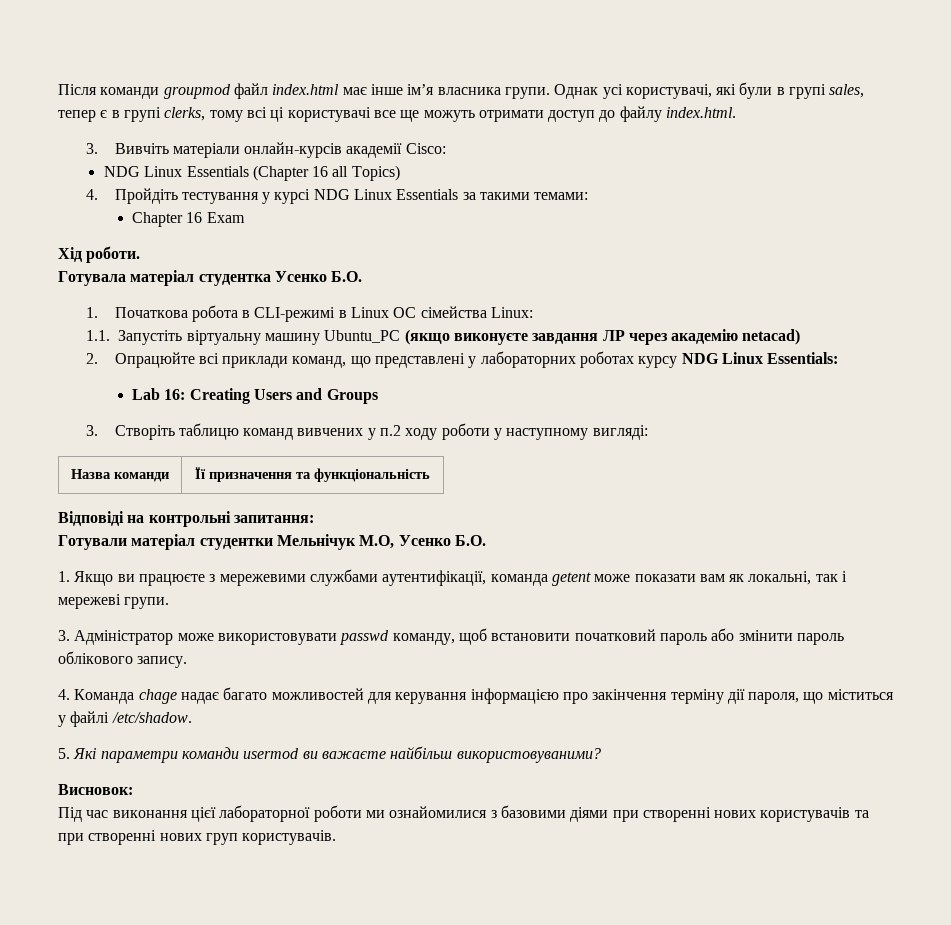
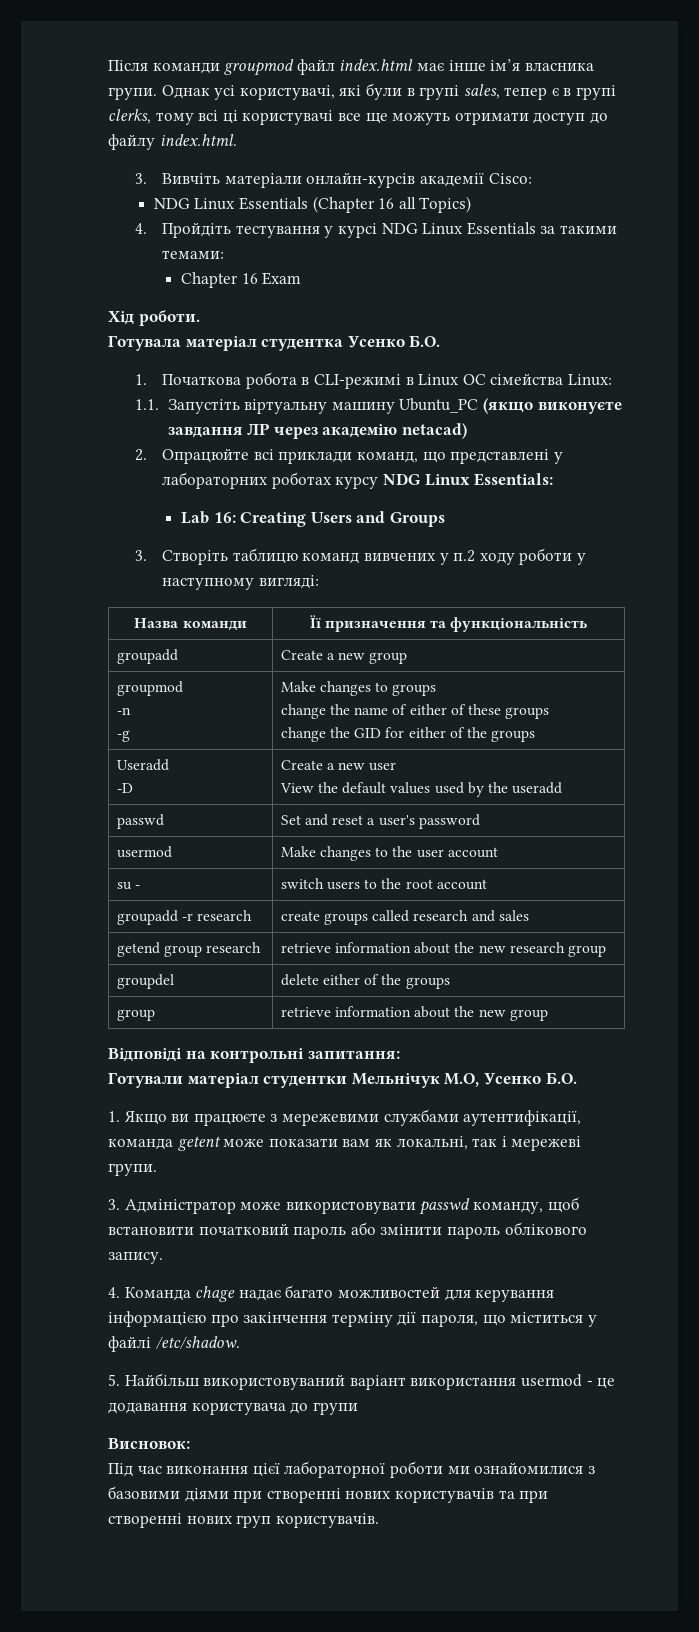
(430, 475) none -> [116,649,178,664] [280,650,408,664] [116,681,183,696] [116,707,131,715] [116,730,130,742] [280,681,437,696] [280,704,550,719] [280,727,536,742] [116,759,169,771] [116,783,133,793] [280,760,397,771] [279,782,563,797] [116,814,164,829] [280,814,480,829] [116,846,172,858] [280,846,498,861] [116,882,141,890] [280,878,487,890] [116,910,253,925] [280,910,529,925] [116,942,262,957] [280,942,607,957] [116,974,174,989] [280,974,450,989] [116,1009,155,1021] [280,1006,548,1021] // groupadd | Create a new group // groupmod // -n // -g | Make changes to groups // change the name of either of these groups // change the GID for either of the groups // Useradd // -D | Create a new user // View the default values used by the useradd // passwd | Set and reset a user's password // usermod | Make changes to the user account // su - | switch users to the root account // groupadd -r research | create groups called research and sales // getend group research | retrieve information about the new research group // groupdel | delete either of the groups // group | retrieve information about the new group
[73,746,601,763] Які параметри команди usermod ви важаєте найбільш використовуваними? -> [124,1373,616,1390] [108,1402,358,1415] Найбільш використовуваний варіант використання usermod - це додавання користувача до групи

